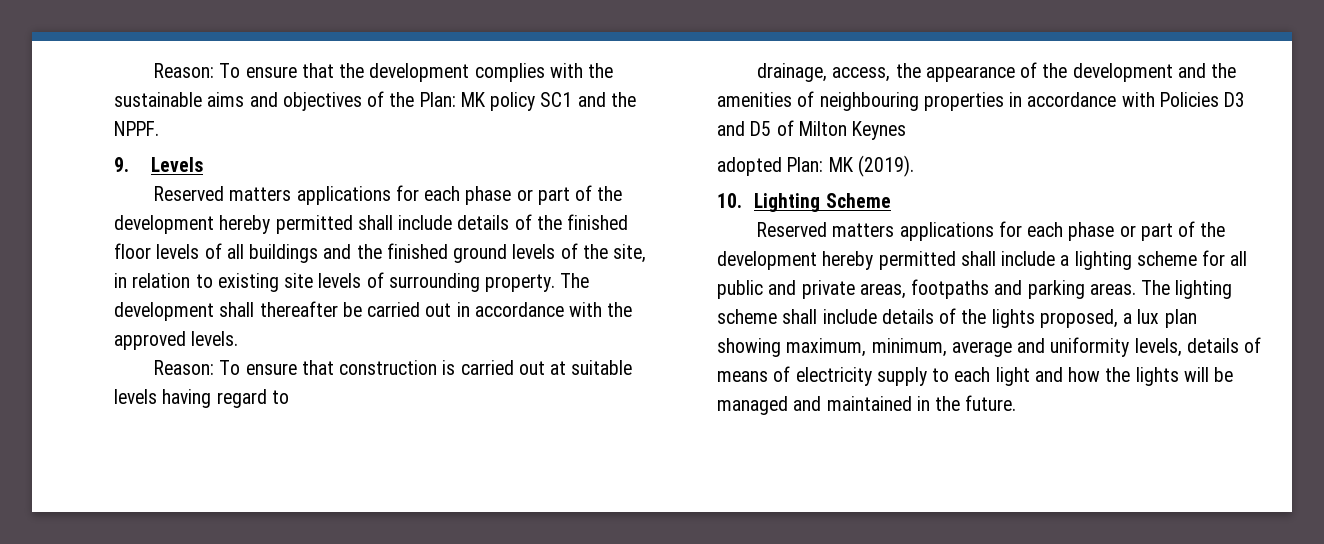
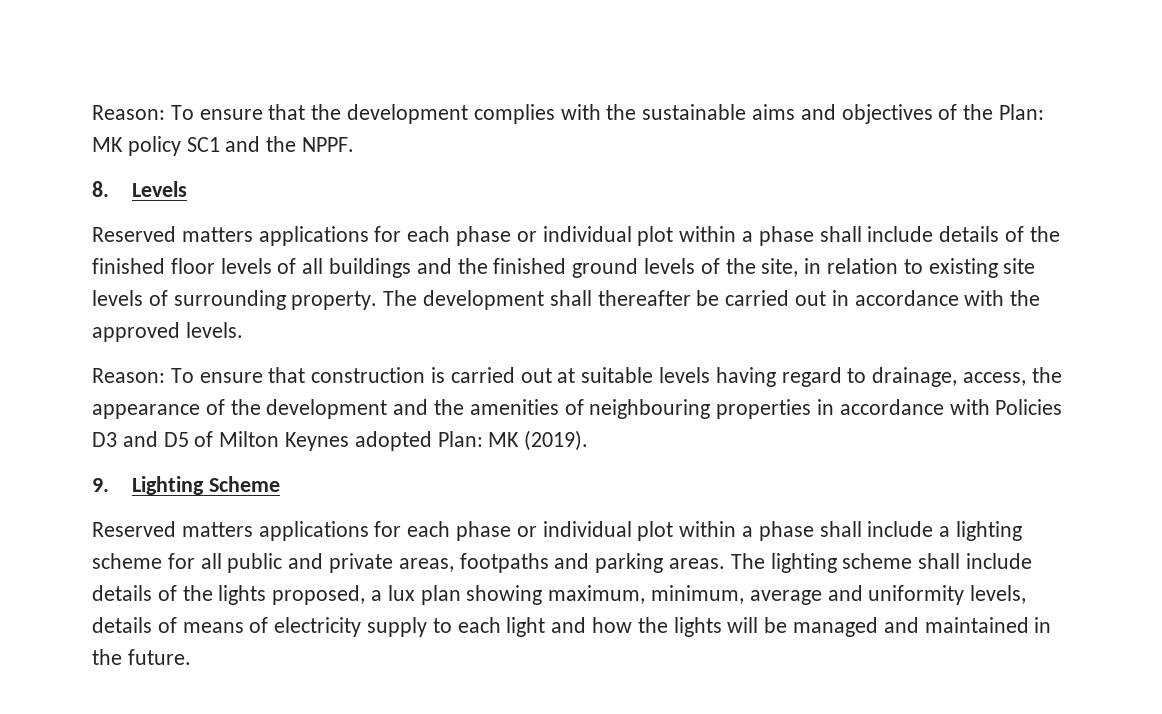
[114,157,129,172] 9. -> [92,181,109,197] 8.
[537,185,623,205] [114,215,353,234] part of the development hereby permitted -> [542,226,814,246] individual plot within a phase
(289, 397) // -> (867, 375) none
(907, 130) // -> (350, 441) none
[717,193,742,208] 10. -> [92,478,109,492] 9.
[1140,221,1226,241] [717,251,956,270] part of the development hereby permitted -> [542,521,814,541] individual plot within a phase

